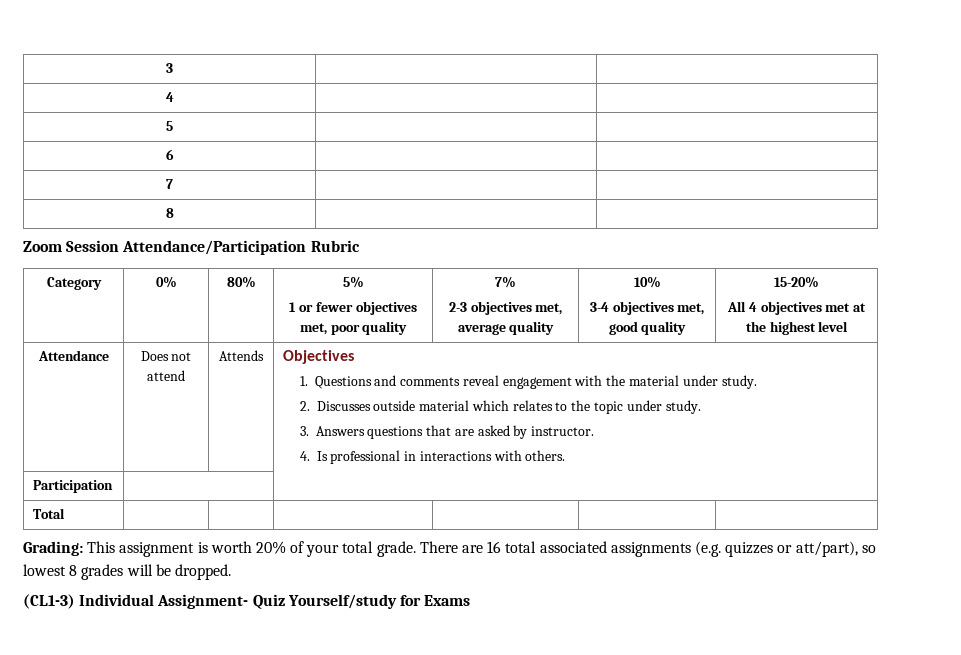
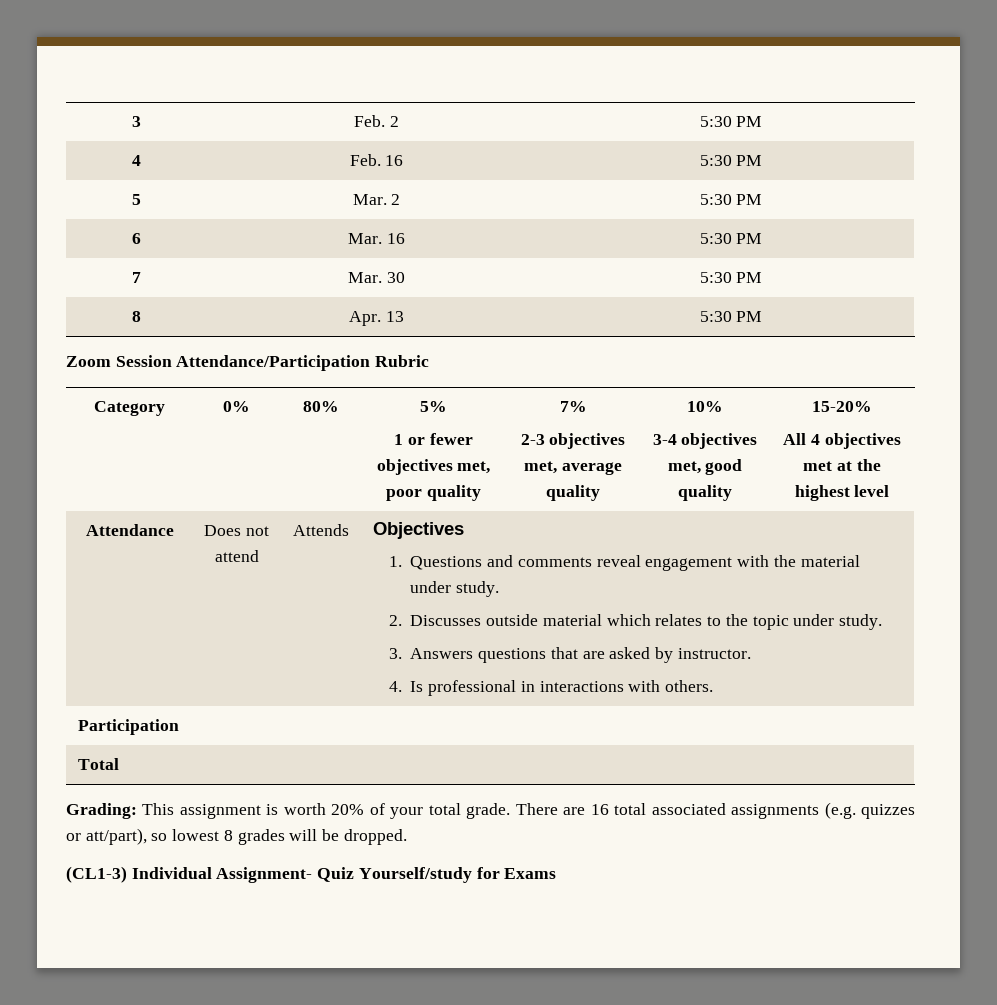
[165,92,174,102] [166,121,173,131] [165,149,174,160] [166,179,173,189] [165,208,174,218] | // 4 | | // 5 | | // 6 | | // 7 | | // 8 | | -> [354,115,399,127] [699,116,763,127] [131,155,141,166] [349,154,404,166] [699,155,763,166] [131,194,141,205] [352,194,401,205] [699,194,763,205] [131,233,141,244] [348,233,405,244] [699,233,763,244] [131,272,141,283] [348,272,405,283] [699,272,763,283] [131,311,141,322] [349,311,404,326] [699,311,763,322] Feb. 2 | 5:30 PM // 4 | Feb. 16 | 5:30 PM // 5 | Mar. 2 | 5:30 PM // 6 | Mar. 16 | 5:30 PM // 7 | Mar. 30 | 5:30 PM // 8 | Apr. 13 | 5:30 PM

